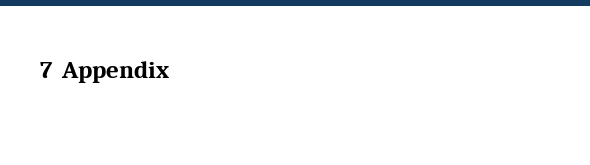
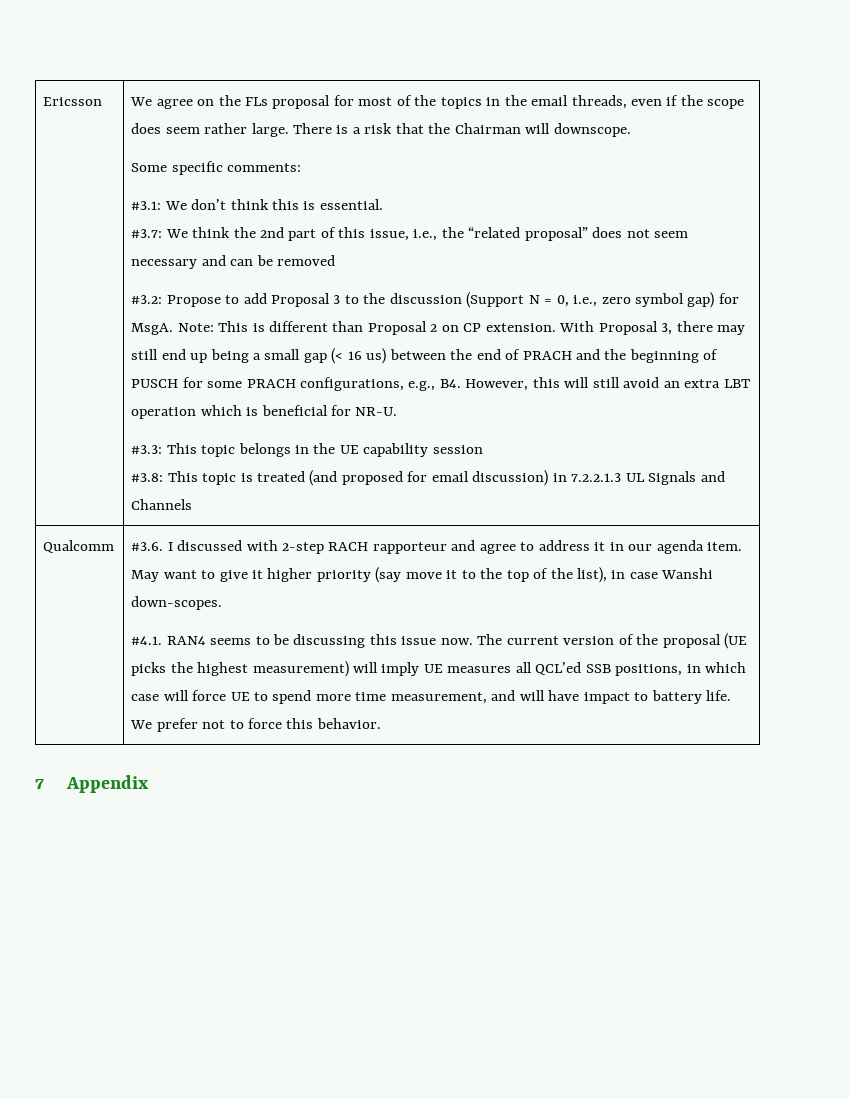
(40, 70) none -> [43,97,103,106] [130,95,745,109] [131,123,631,137] [131,161,302,175] [131,199,383,210] [131,227,689,241] [131,255,336,269] [131,292,739,308] [131,321,746,335] [131,348,719,364] [131,377,750,391] [131,405,398,419] [131,443,483,457] [131,470,725,486] [131,499,193,510] [43,540,115,553] [131,540,743,554] [131,567,714,583] [131,596,223,610] [131,633,748,649] [131,661,747,677] [131,690,732,704] [130,718,381,732] Ericsson | We agree on the FLs proposal for most of the topics in the email threads, even if the scope does seem rather large. There is a risk that the Chairman will downscope. // Some specific comments: // #3.1: We don’t think this is essential. // #3.7: We think the 2nd part of this issue, i.e., the “related proposal” does not seem necessary and can be removed // #3.2: Propose to add Proposal 3 to the discussion (Support N = 0, i.e., zero symbol gap) for MsgA. Note: This is different than Proposal 2 on CP extension. With Proposal 3, there may still end up being a small gap (< 16 us) between the end of PRACH and the beginning of PUSCH for some PRACH configurations, e.g., B4. However, this will still avoid an extra LBT operation which is beneficial for NR-U. // #3.3: This topic belongs in the UE capability session // #3.8: This topic is treated (and proposed for email discussion) in 7.2.2.1.3 UL Signals and Channels // Qualcomm | #3.6. I discussed with 2-step RACH rapporteur and agree to address it in our agenda item. May want to give it higher priority (say move it to the top of the list), in case Wanshi down-scopes. // #4.1. RAN4 seems to be discussing this issue now. The current version of the proposal (UE picks the highest measurement) will imply UE measures all QCL’ed SSB positions, in which case will force UE to spend more time measurement, and will have impact to battery life. We prefer not to force this behavior. //

